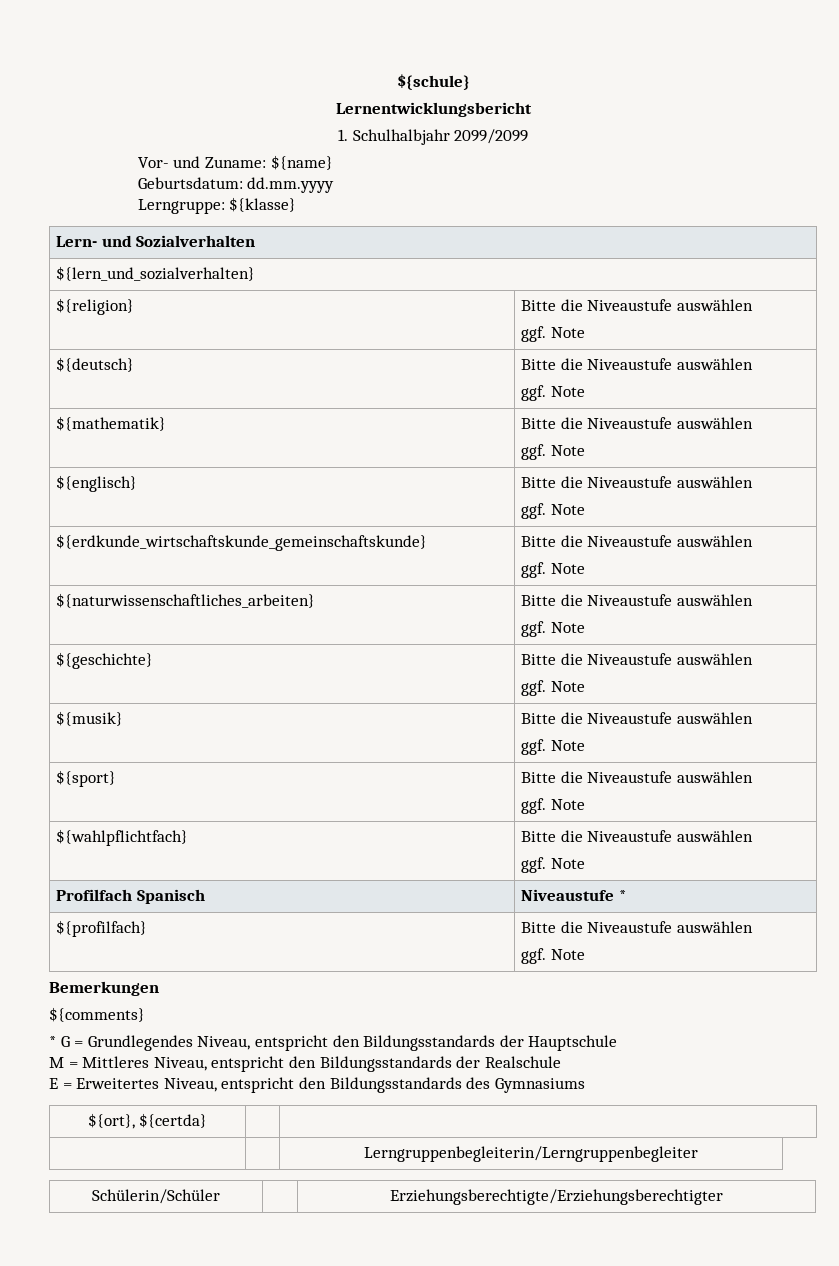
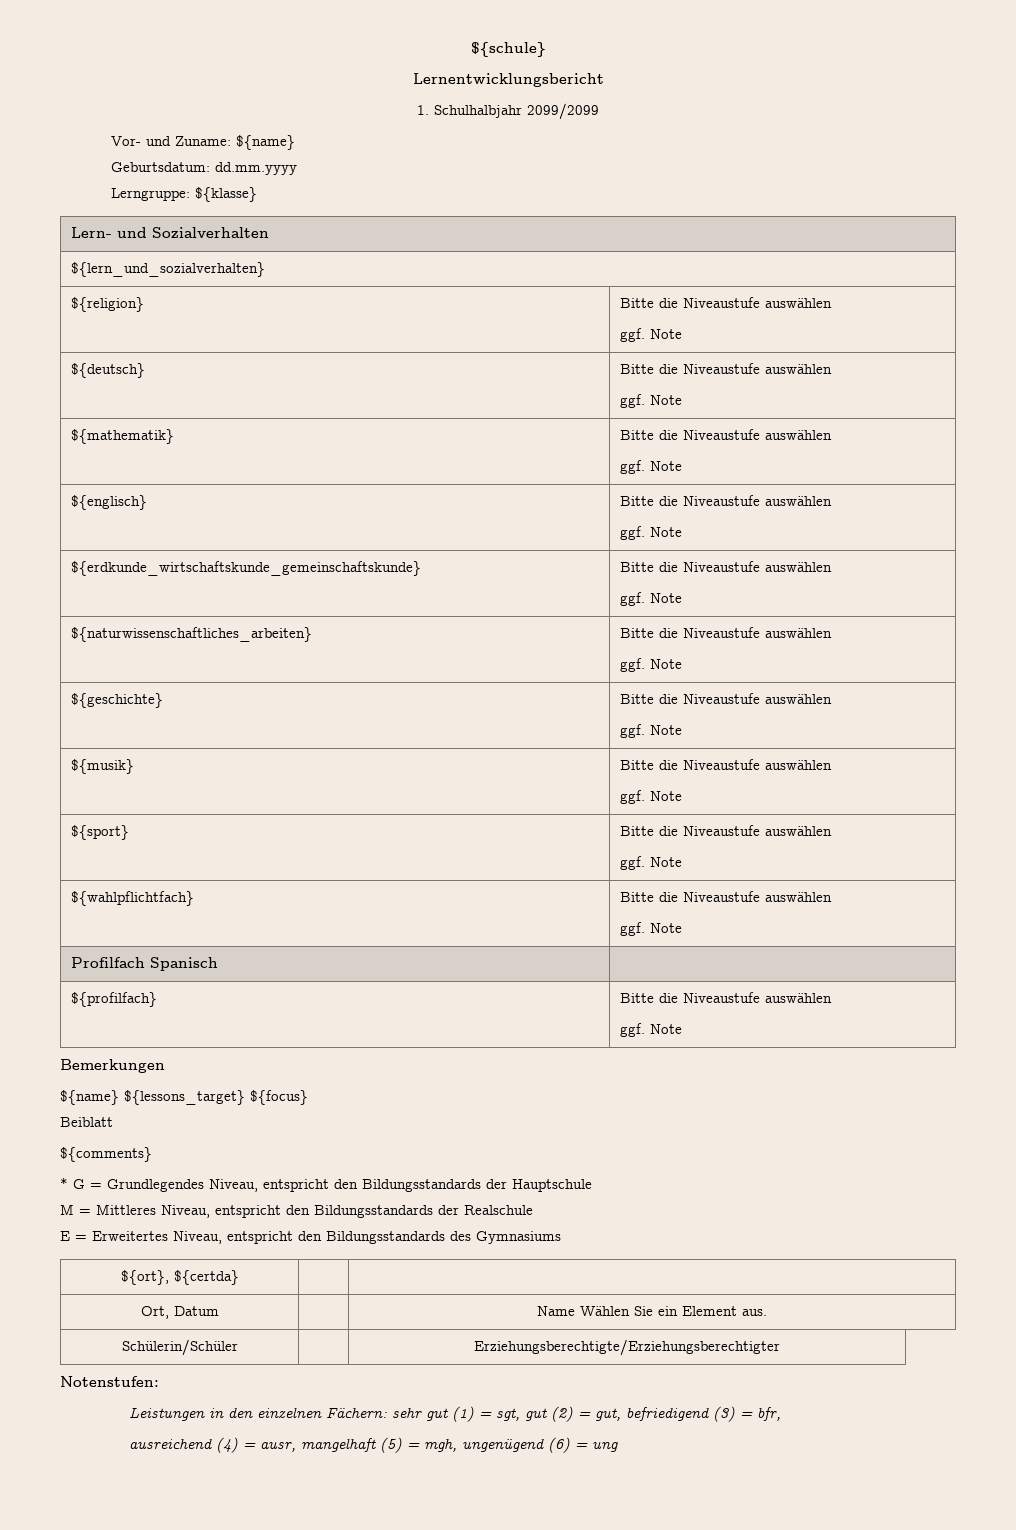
[521,889,627,901] Niveaustufe * -> (218, 964) none
(159, 988) none -> [60,1090,308,1105] [60,1117,113,1127] // ${name} ${lessons_target} ${focus} // Beiblatt
[364,1146,698,1162] [92,1189,220,1204] [390,1189,723,1205] | | Lerngruppenbegleiterin/Lerngruppenbegleiter // Schülerin/Schüler | | Erziehungsberechtigte/Erziehungsberechtigter -> [140,1306,219,1319] [537,1306,767,1316] [121,1339,238,1356] [474,1339,780,1356] [60,1376,159,1387] [128,1406,781,1422] [128,1437,618,1453] Ort, Datum | | Name Wählen Sie ein Element aus. // Schülerin/Schüler | | Erziehungsberechtigte/Erziehungsberechtigter // Notenstufen: // Leistungen in den einzelnen Fächern: sehr gut (1) = sgt, gut (2) = gut, befriedigend (3) = bfr, // ausreichend (4) = ausr, mangelhaft (5) = mgh, ungenügend (6) = ung

